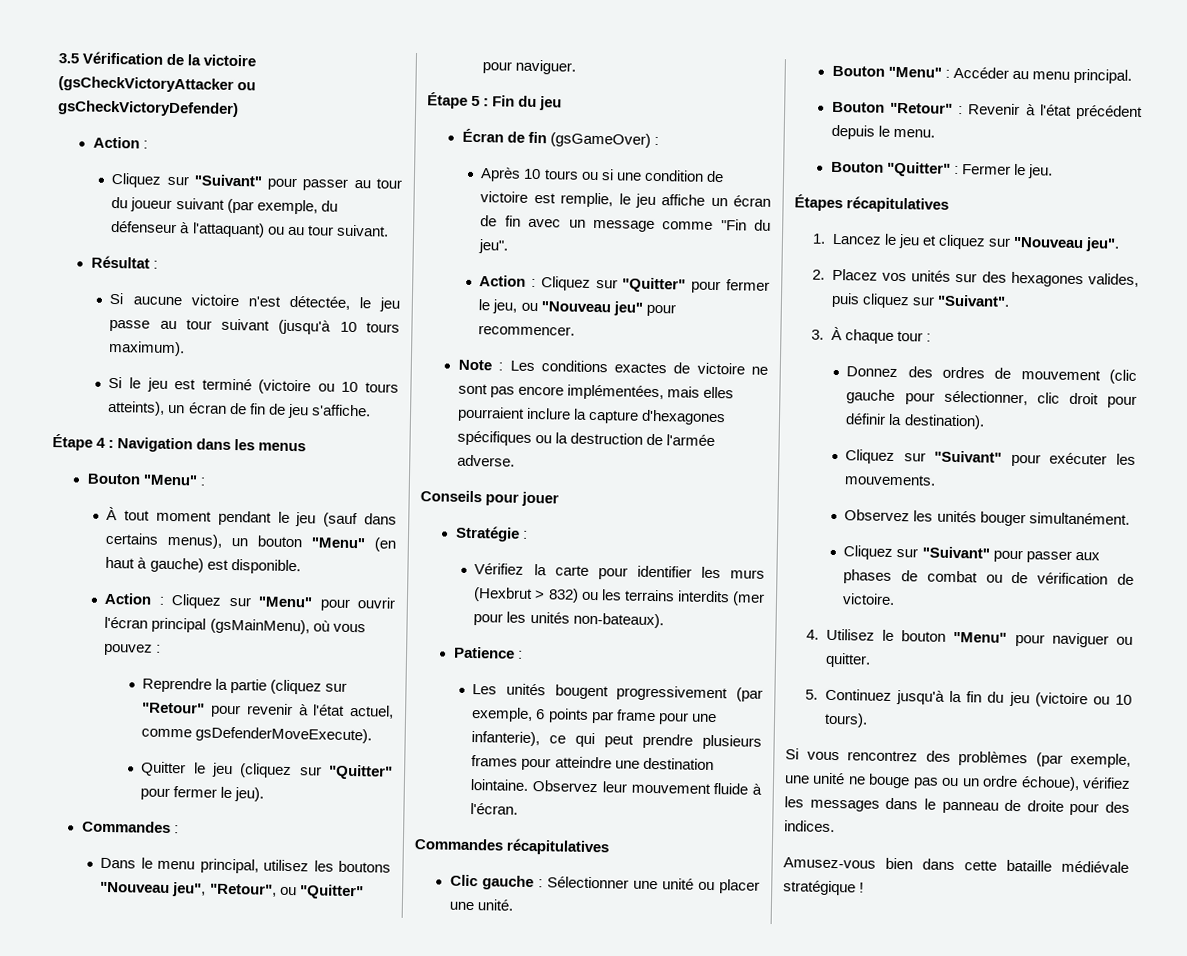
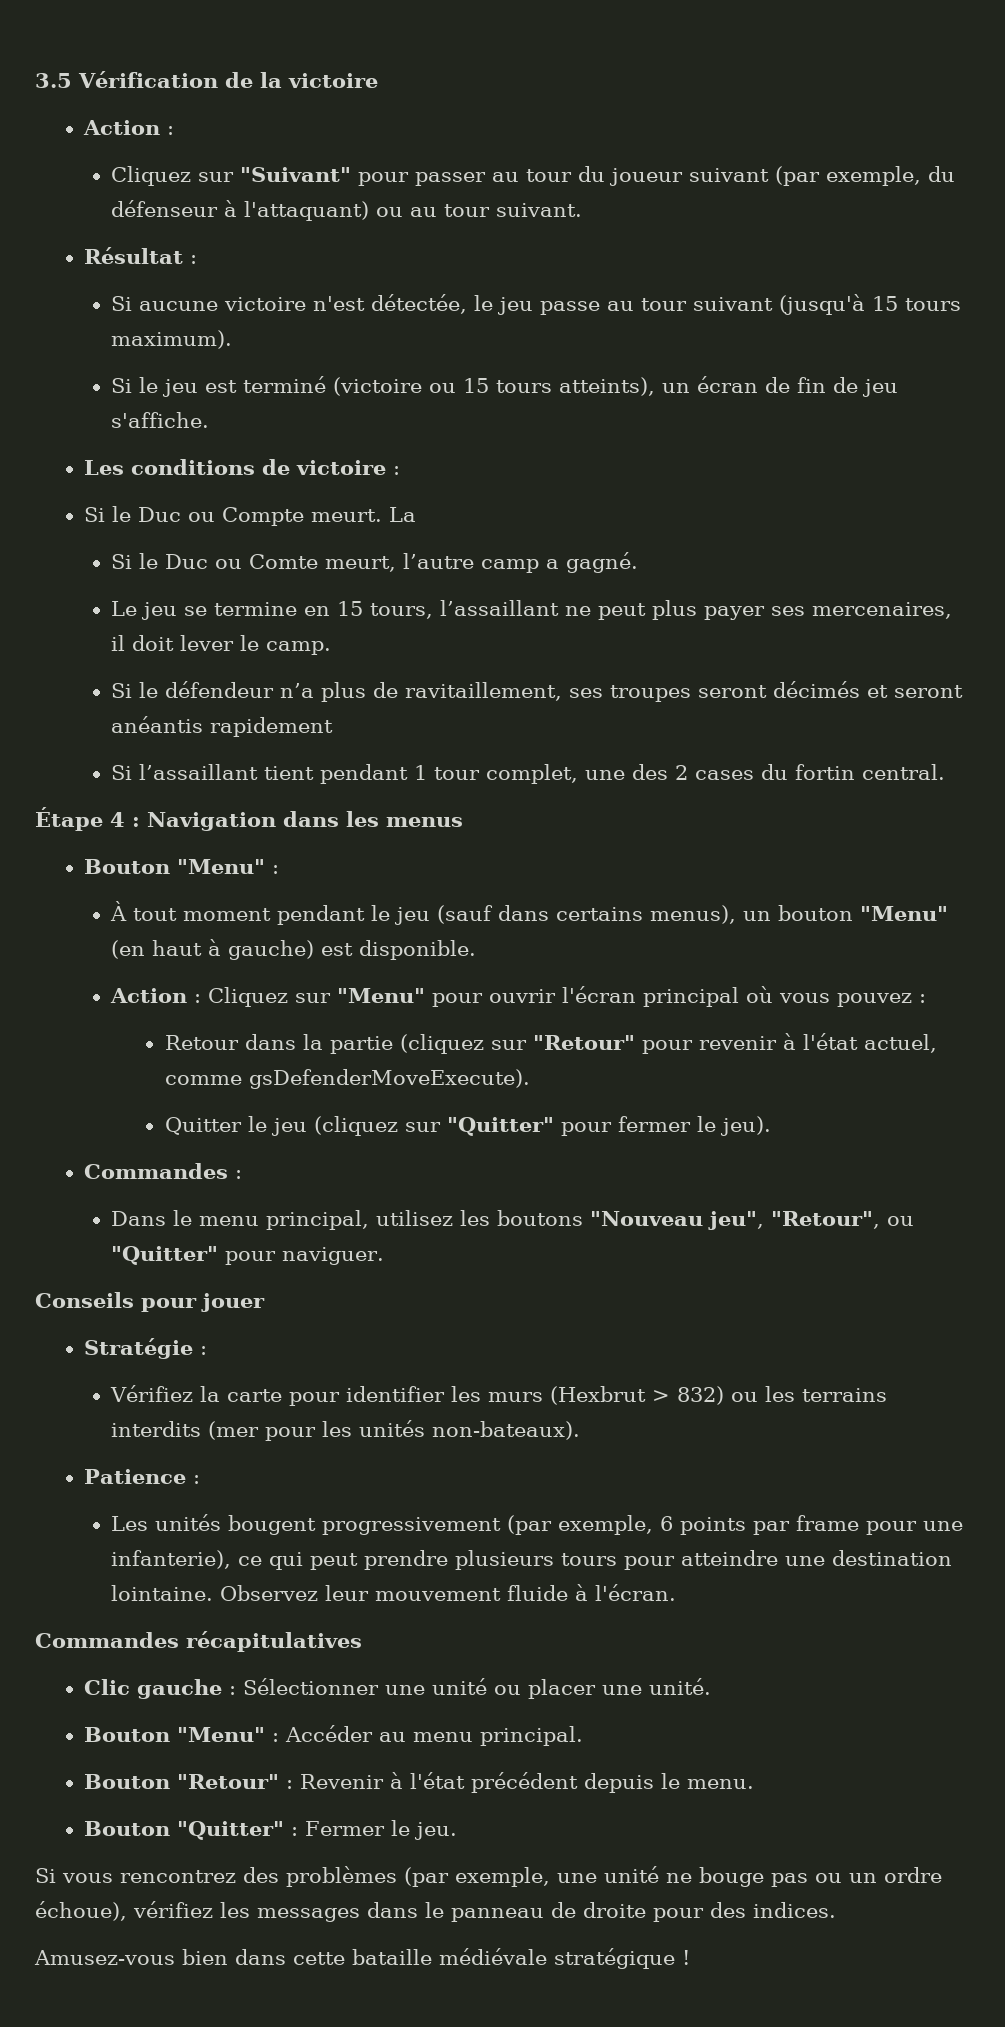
[58,76,257,93] [57,100,239,118] (gsCheckVictoryAttacker ou gsCheckVictoryDefender) -> (378, 80) none
[339,321,357,333] 10 -> [872,296,899,311] 15
[341,381,359,393] 10 -> [463,378,490,393] 15
(371, 410) none -> [84,459,401,475] [84,506,417,526] [111,552,639,573] [111,600,953,620] [111,635,332,655] [111,681,964,702] [111,716,334,737] [111,764,946,784] // Les conditions de victoire : // Si le Duc ou Compte meurt. La // Si le Duc ou Comte meurt, l’autre camp a gagné. // Le jeu se termine en 15 tours, l’assaillant ne peut plus payer ses mercenaires, il doit lever le camp. // Si le défendeur n’a plus de ravitaillement, ses troupes seront décimés et seront anéantis rapidement // Si l’assaillant tient pendant 1 tour complet, une des 2 cases du fortin central.
[209,618,310,635] (gsMainMenu), -> (740, 997) none
[142,677,213,693] Reprendre -> [164,1034,296,1050] Retour dans
[427,92,563,111] [461,128,660,148] [480,167,724,183] [480,191,771,208] [480,215,771,232] [478,239,509,254] [479,275,770,294] [478,299,676,317] [478,325,576,336] [457,359,768,375] [457,383,735,401] [456,406,727,426] [456,430,716,447] [456,454,515,467] // Étape 5 : Fin du jeu // Écran de fin (gsGameOver) : // Après 10 tours ou si une condition de victoire est remplie, le jeu affiche un écran de fin avec un message comme "Fin du jeu". // Action : Cliquez sur "Quitter" pour fermer le jeu, ou "Nouveau jeu" pour recommencer. // Note : Les conditions exactes de victoire ne sont pas encore implémentées, mais elles pourraient inclure la capture d'hexagones spécifiques ou la destruction de l'armée adverse. -> (385, 1256) none
[471,755,519,767] frames -> [561,1553,618,1566] tours
[794,194,950,213] [812,233,1121,252] [812,268,1139,288] [830,292,1011,309] [811,326,932,344] [846,366,1137,384] [846,389,1137,408] [845,413,985,430] [845,449,1136,467] [844,474,937,486] [844,509,1130,527] [843,545,1100,563] [843,569,1134,585] [842,593,896,606] [806,628,1133,648] [824,652,871,668] [805,688,1132,708] [823,712,868,728] // Étapes récapitulatives // 1. Lancez le jeu et cliquez sur "Nouveau jeu". // 2. Placez vos unités sur des hexagones valides, puis cliquez sur "Suivant". // 3. À chaque tour : // Donnez des ordres de mouvement (clic gauche pour sélectionner, clic droit pour définir la destination). // Cliquez sur "Suivant" pour exécuter les mouvements. // Observez les unités bouger simultanément. // Cliquez sur "Suivant" pour passer aux phases de combat ou de vérification de victoire. // 4. Utilisez le bouton "Menu" pour naviguer ou quitter. // 5. Continuez jusqu'à la fin du jeu (victoire ou 10 tours). -> (458, 1831) none

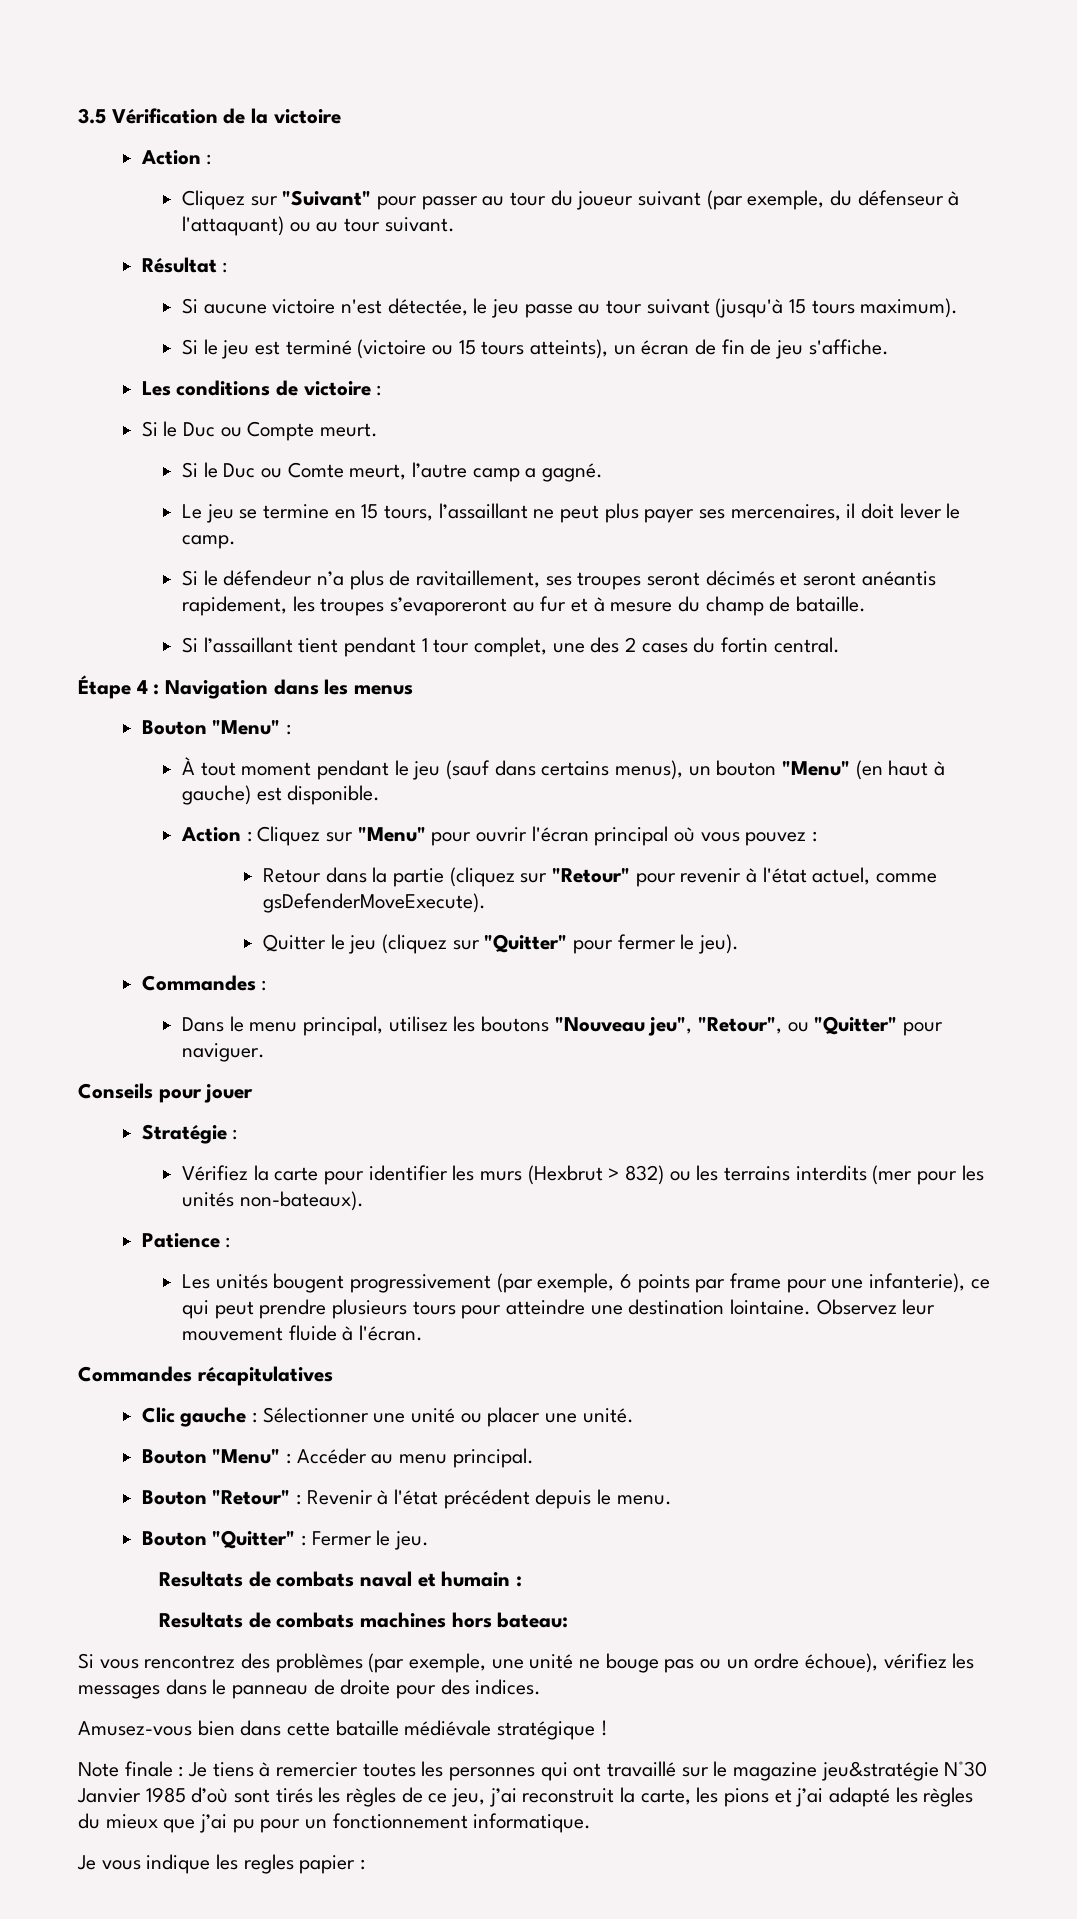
[389,507,417,522] La -> (378, 430) none
[210,717,334,737] rapidement -> [181,596,867,616] rapidement, les troupes s’evaporeront au fur et à mesure du champ de bataille.
(458, 1831) none -> [158,1571,522,1587] [158,1612,569,1628] // Resultats de combats naval et humain : // Resultats de combats machines hors bateau:
(690, 1957) none -> [78,1761,988,1781] [77,1787,974,1807] [78,1813,592,1833] [77,1854,366,1874] // Note finale : Je tiens à remercier toutes les personnes qui ont travaillé sur le magazine jeu&stratégie N°30 Janvier 1985 d’où sont tirés les règles de ce jeu, j’ai reconstruit la carte, les pions et j’ai adapté les règles du mieux que j’ai pu pour un fonctionnement informatique. // Je vous indique les regles papier :

